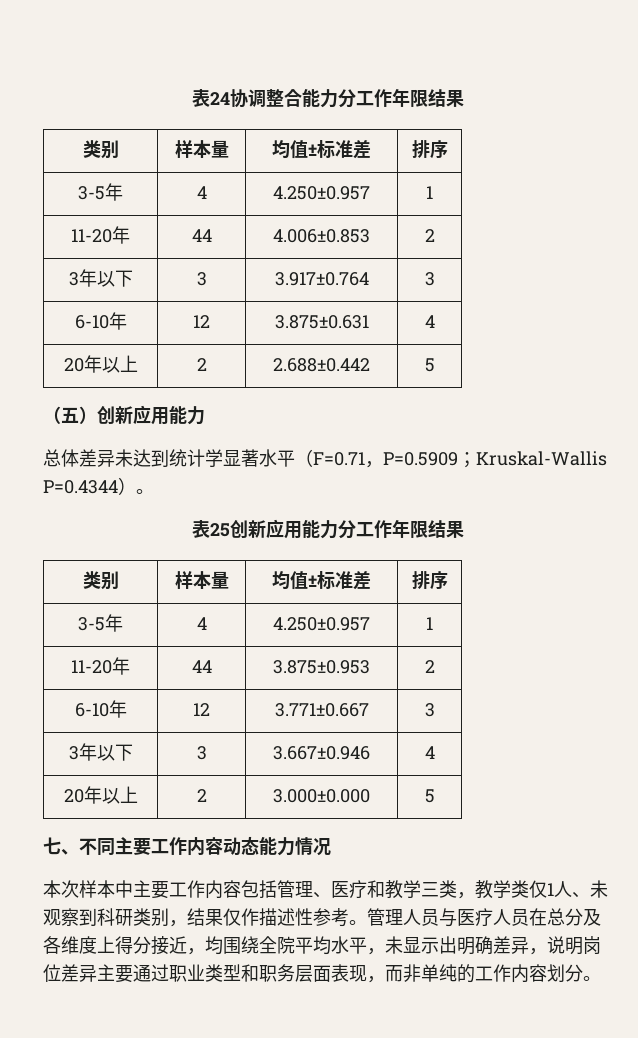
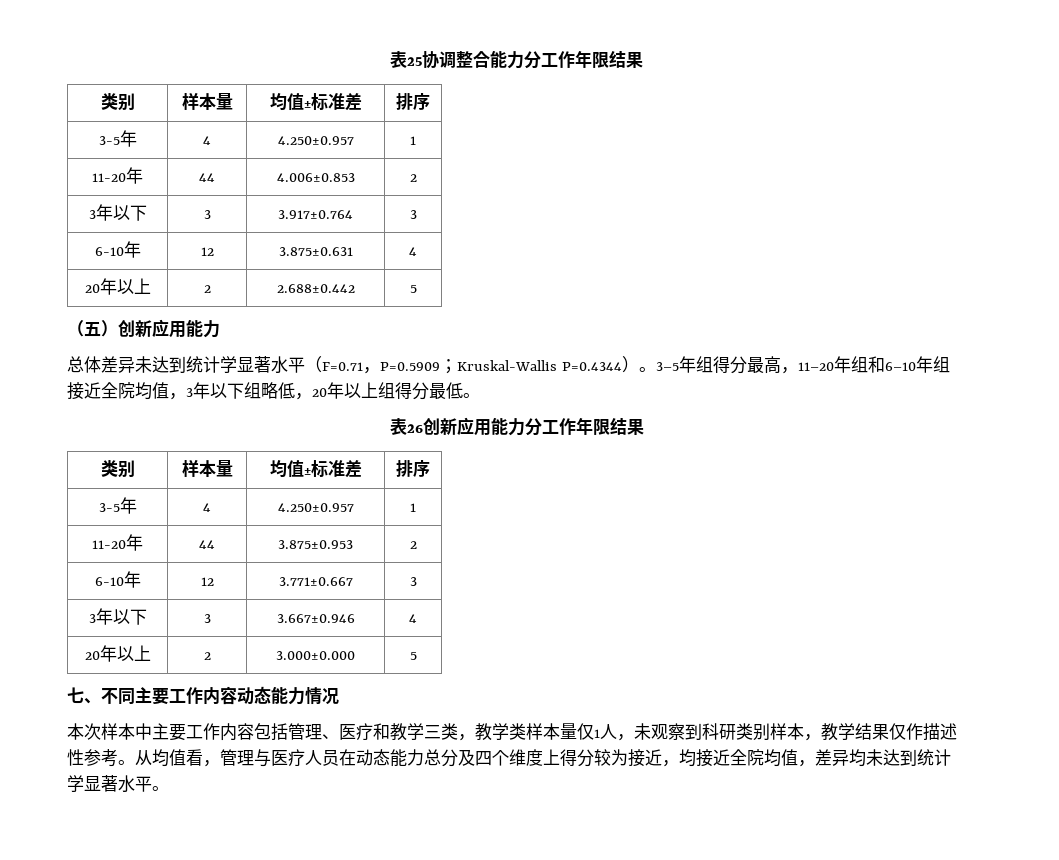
[191,89,230,107] 表24 -> [390,51,422,68] 表25
[191,520,230,538] // 表25 -> [655,356,950,374] [67,382,480,400] [389,418,423,435] 3–5年组得分最高，11–20年组和6–10年组接近全院均值，3年以下组略低，20年以上组得分最低。 // 表26
(529, 889) none -> [526,723,577,740] 样本量
[572,892,590,898] 、 -> [617,734,634,741] ，
[169,920,187,927] ， -> [770,723,855,741] 样本，教学
[367,908,601,927] [43,936,61,954] 管理人员与医疗人员在总分及各 -> [135,749,509,767] 从均值看，管理与医疗人员在动态能力总分及四个
(151, 945) none -> [594,749,628,766] 较为
[223,936,601,955] [43,964,583,983] 围绕全院平均水平，未显示出明确差异，说明岗位差异主要通过职业类型和职务层面表现，而非单纯的工作内容划分 -> [696,749,951,767] [67,775,152,792] 接近全院均值，差异均未达到统计学显著水平

